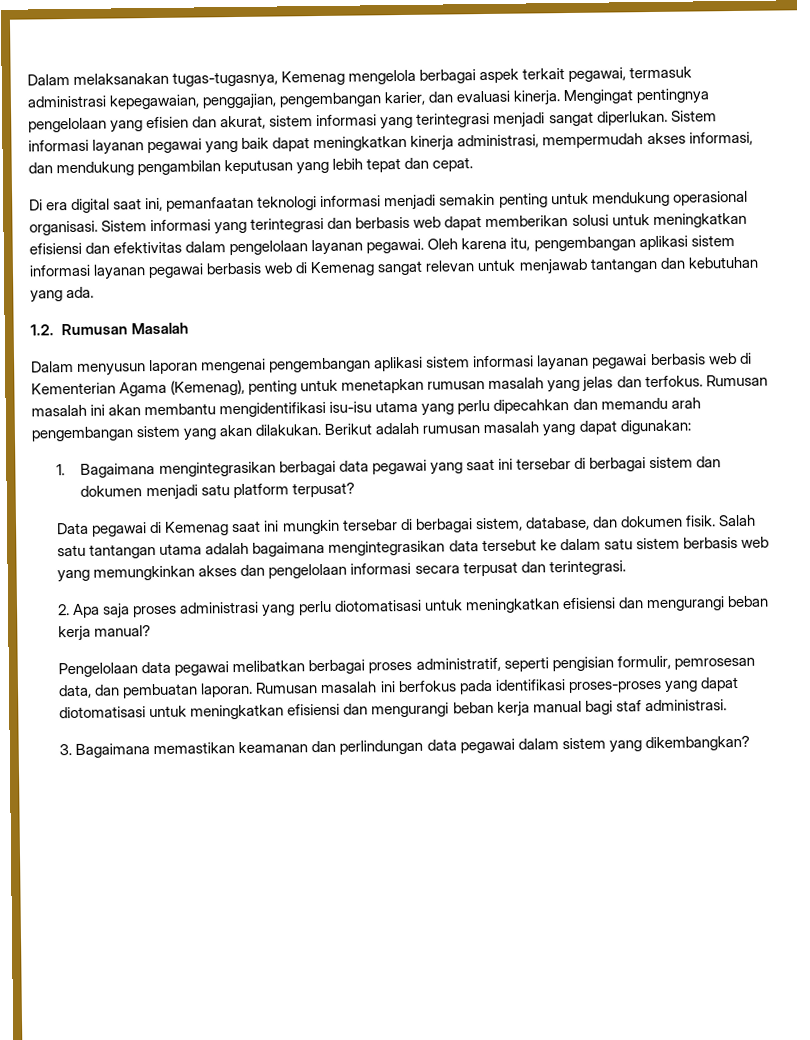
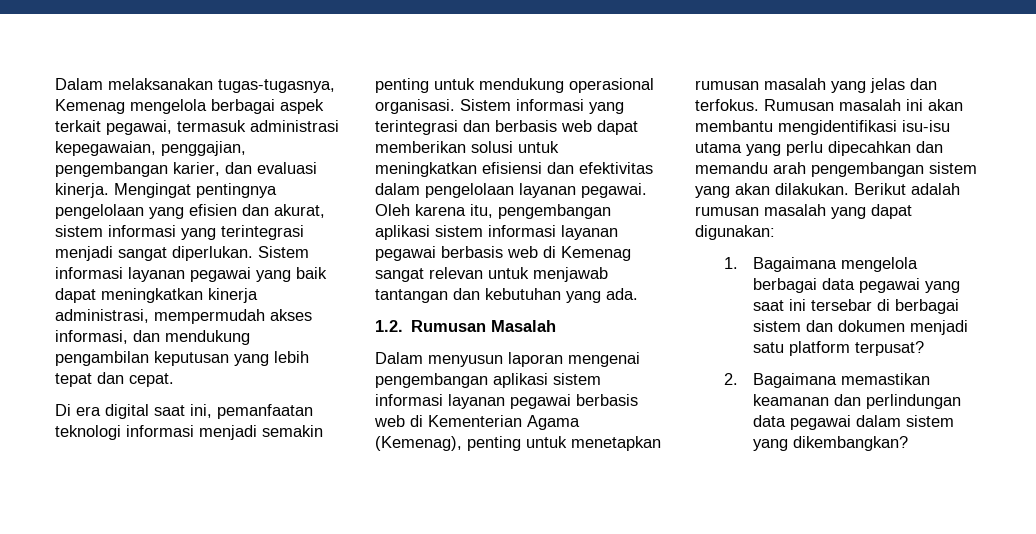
[158,461,276,477] mengintegrasikan -> [840,257,918,272] mengelola
[57,514,756,537] [57,536,769,559] [57,560,626,583] [57,595,769,619] [58,625,152,642] [58,655,755,678] [58,677,739,699] [59,699,727,720] [59,744,73,756] Data pegawai di Kemenag saat ini mungkin tersebar di berbagai sistem, database, dan dokumen fisik. Salah satu tantangan utama adalah bagaimana mengintegrasikan data tersebut ke dalam satu sistem berbasis web yang memungkinkan akses dan pengelolaan informasi secara terpusat dan terintegrasi. // 2. Apa saja proses administrasi yang perlu diotomatisasi untuk meningkatkan efisiensi dan mengurangi beban kerja manual? // Pengelolaan data pegawai melibatkan berbagai proses administratif, seperti pengisian formulir, pemrosesan data, dan pembuatan laporan. Rumusan masalah ini berfokus pada identifikasi proses-proses yang dapat diotomatisasi untuk meningkatkan efisiensi dan mengurangi beban kerja manual bagi staf administrasi. // 3. -> [723,373,738,385] 2.

